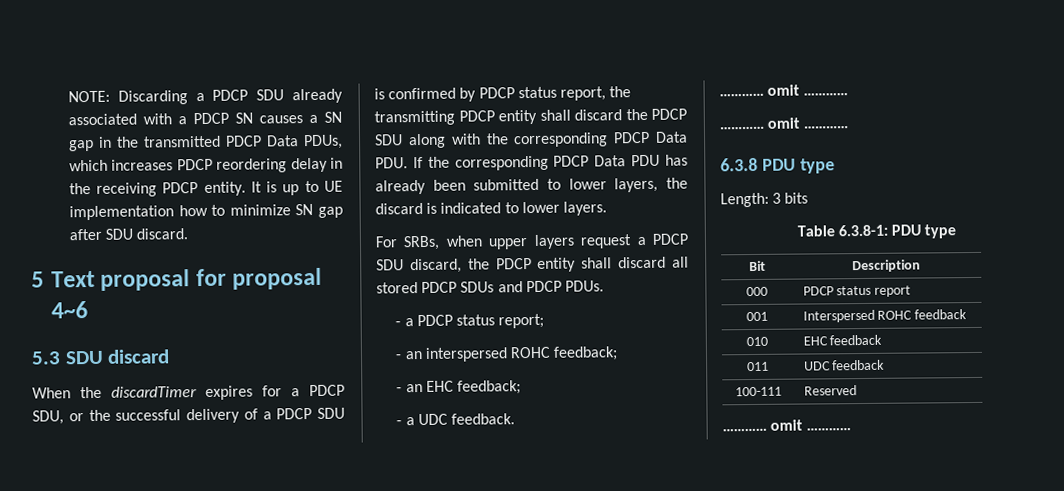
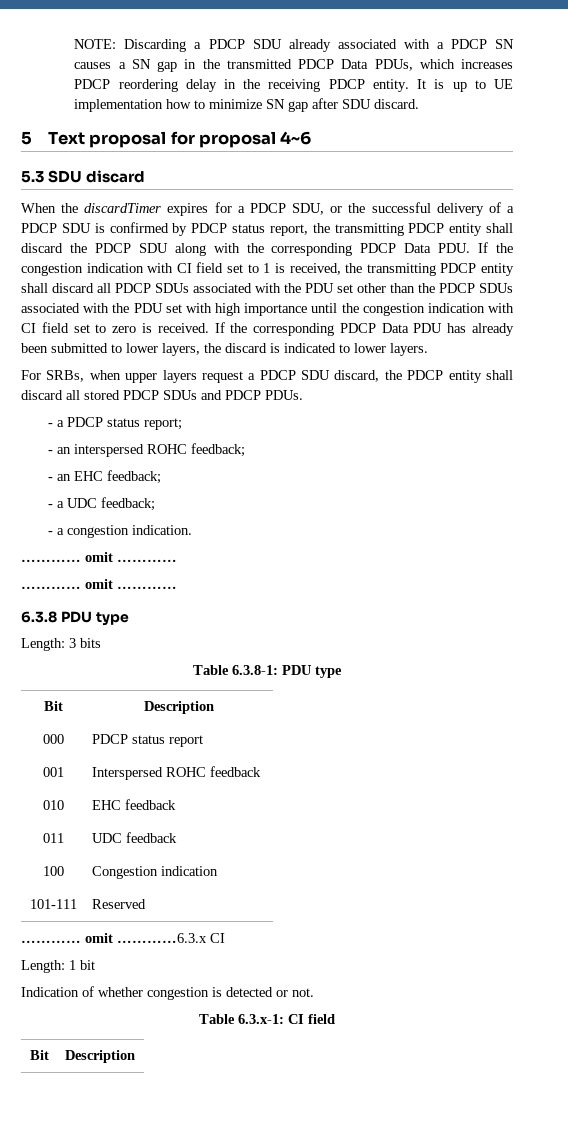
(450, 162) none -> [21,262,515,276] [21,283,513,293] [21,303,514,316] [21,322,248,333] congestion indication with CI field set to 1 is received, the transmitting PDCP entity shall discard all PDCP SDUs associated with the PDU set other than the PDCP SDUs associated with the PDU set with high importance until the congestion indication with CI field set to zero is received. If the
[451,413,516,425] feedback. -> [100,497,155,511] [47,525,192,538] feedback; // - a congestion indication.
[734,386,782,397] 100-111 -> [42,866,64,876] [91,866,218,879] [29,899,77,909] 100 | Congestion indication // 101-111
[806,427,852,431] ………… -> [117,933,225,943] [21,960,95,973] [21,986,314,1000] [199,1014,335,1024] [29,1050,49,1060] [65,1050,135,1063] …………6.3.x CI // Length: 1 bit // Indication of whether congestion is detected or not. // Table 6.3.x-1: CI field // Bit | Description

